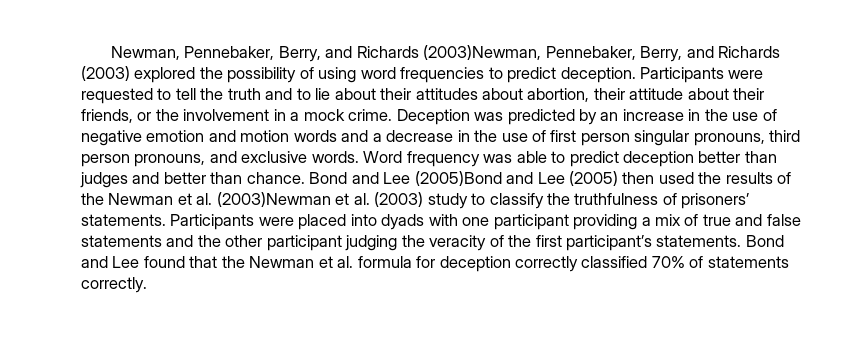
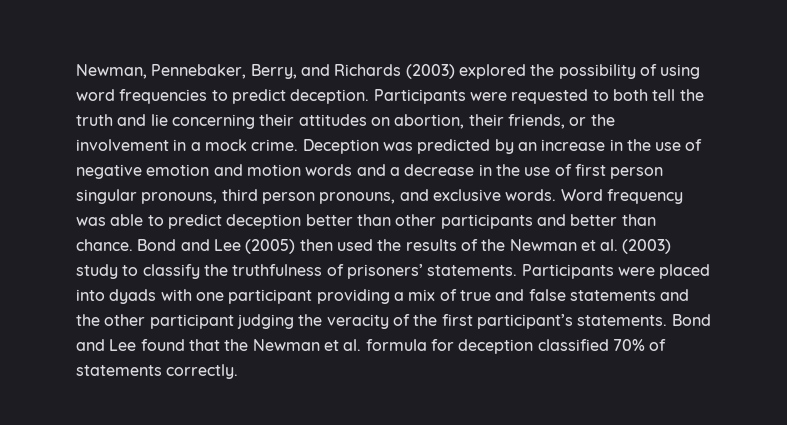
[423,45,780,62] (2003)Newman, Pennebaker, Berry, and Richards -> (402, 70) none
(172, 94) none -> [612,89,648,101] both
[296,88,376,100] to lie about -> [150,114,255,129] lie concerning
[482,88,524,100] about -> [370,117,390,126] on
[629,88,765,100] attitude about their -> (504, 120) none
[80,172,128,188] judges -> [395,214,533,229] other participants
[414,171,565,186] (2005)Bond and Lee -> (241, 245) none
[216,192,370,207] (2003)Newman et al. -> (619, 245) none
[515,256,579,272] correctly -> (534, 346) none

